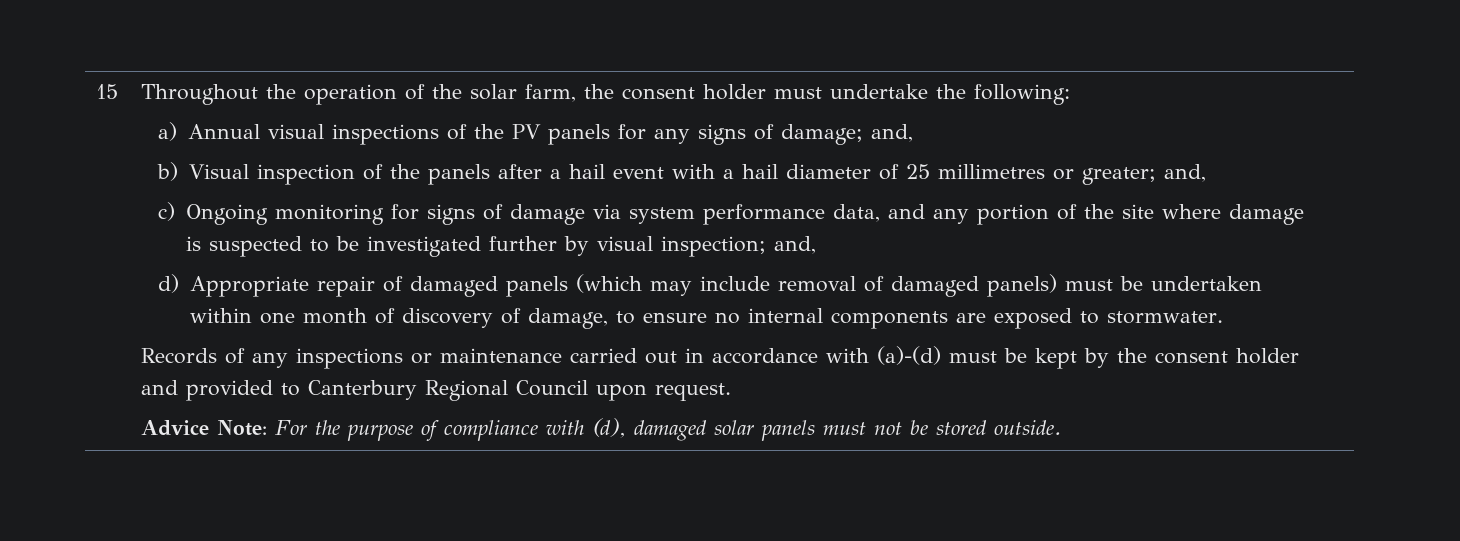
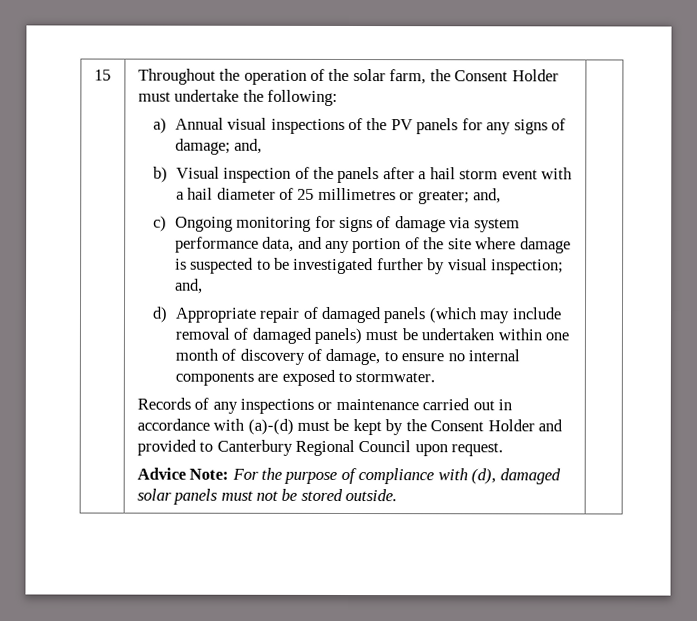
[622,84,767,100] consent holder -> [454,69,559,82] Consent Holder
(605, 171) none -> [459,169,499,180] storm
[1155,348,1300,364] consent holder -> [430,419,535,432] Consent Holder

